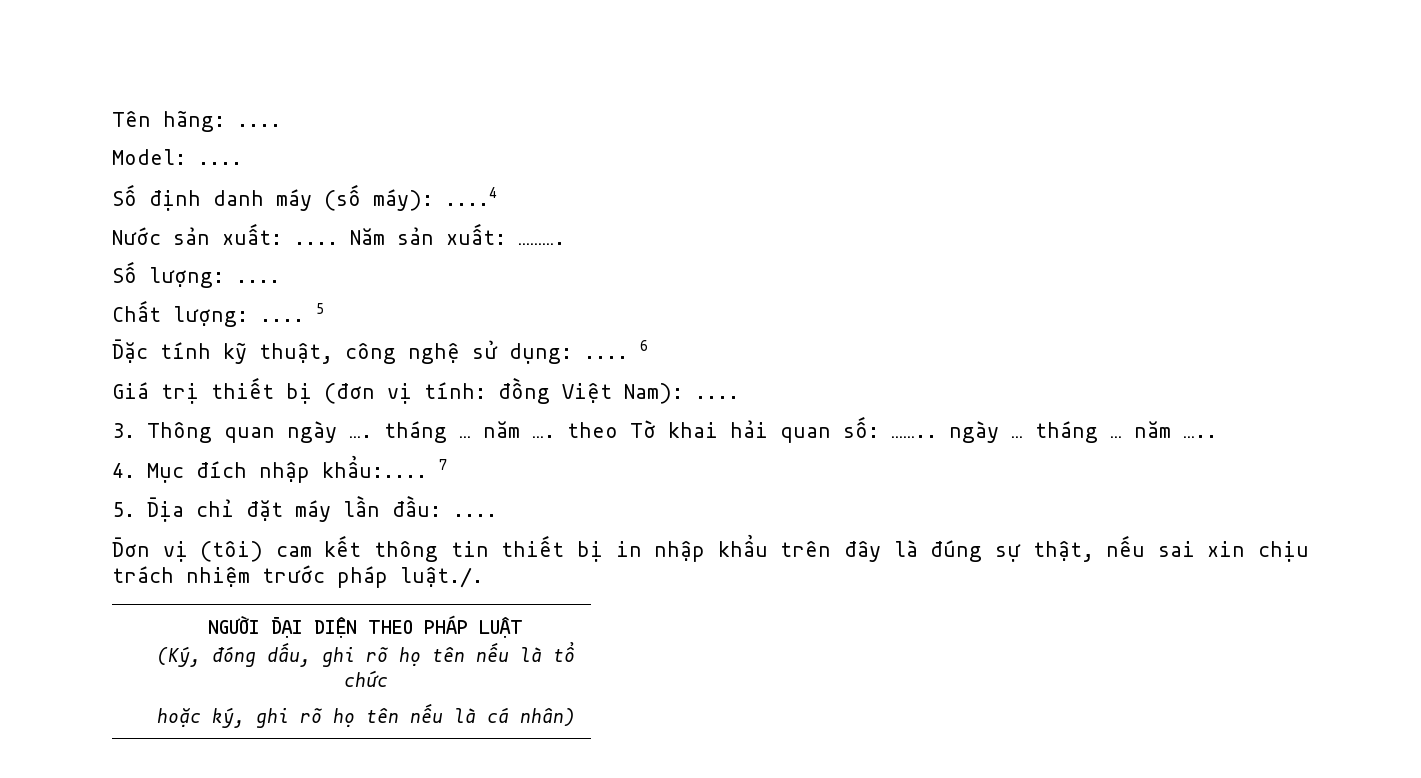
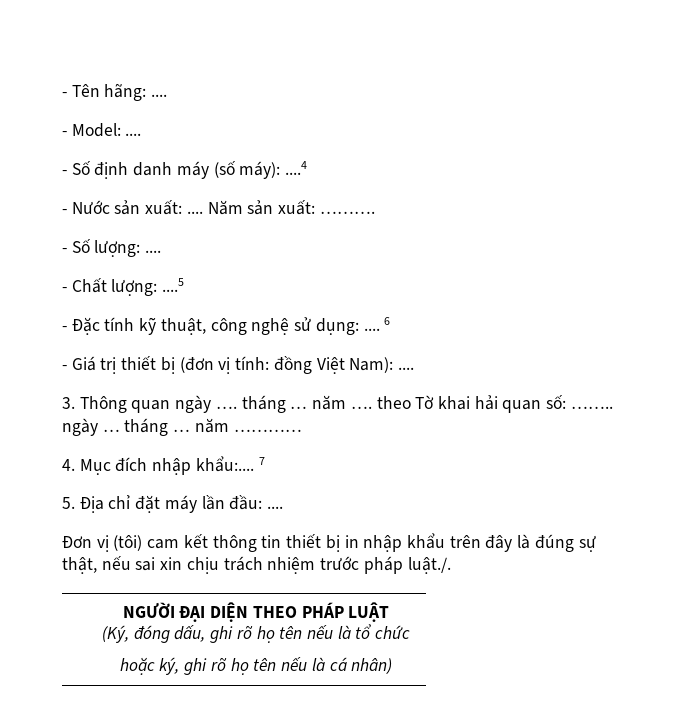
(112, 119) none -> [62,92,67,97] -
(281, 125) none -> [62,131,67,136] -
(242, 163) none -> [62,170,67,175] -
(497, 196) none -> [62,209,67,214] -
(565, 243) none -> [62,248,67,253] -
(280, 281) none -> [62,287,67,292] -
[260,319,304,322] [316,303,324,314] .... 5 // -> [162,278,185,292] [62,326,67,331] ....5 // -
(648, 345) none -> [62,365,67,370] -
[1183,435,1217,438] ….. -> [233,429,302,432] …………

